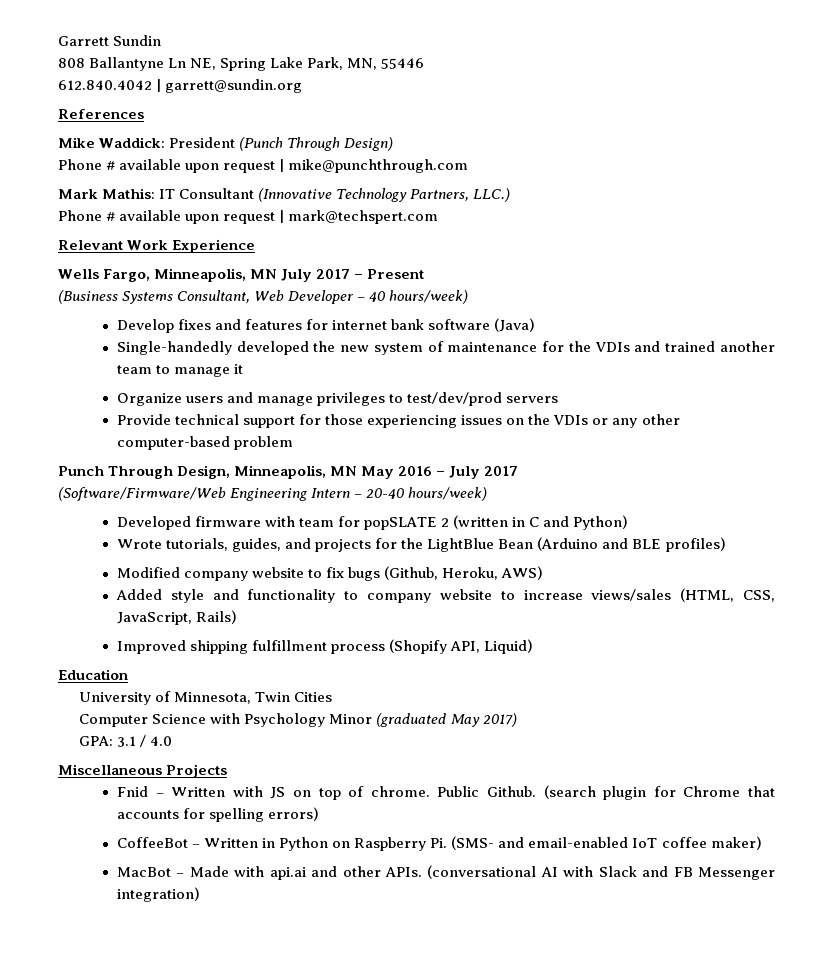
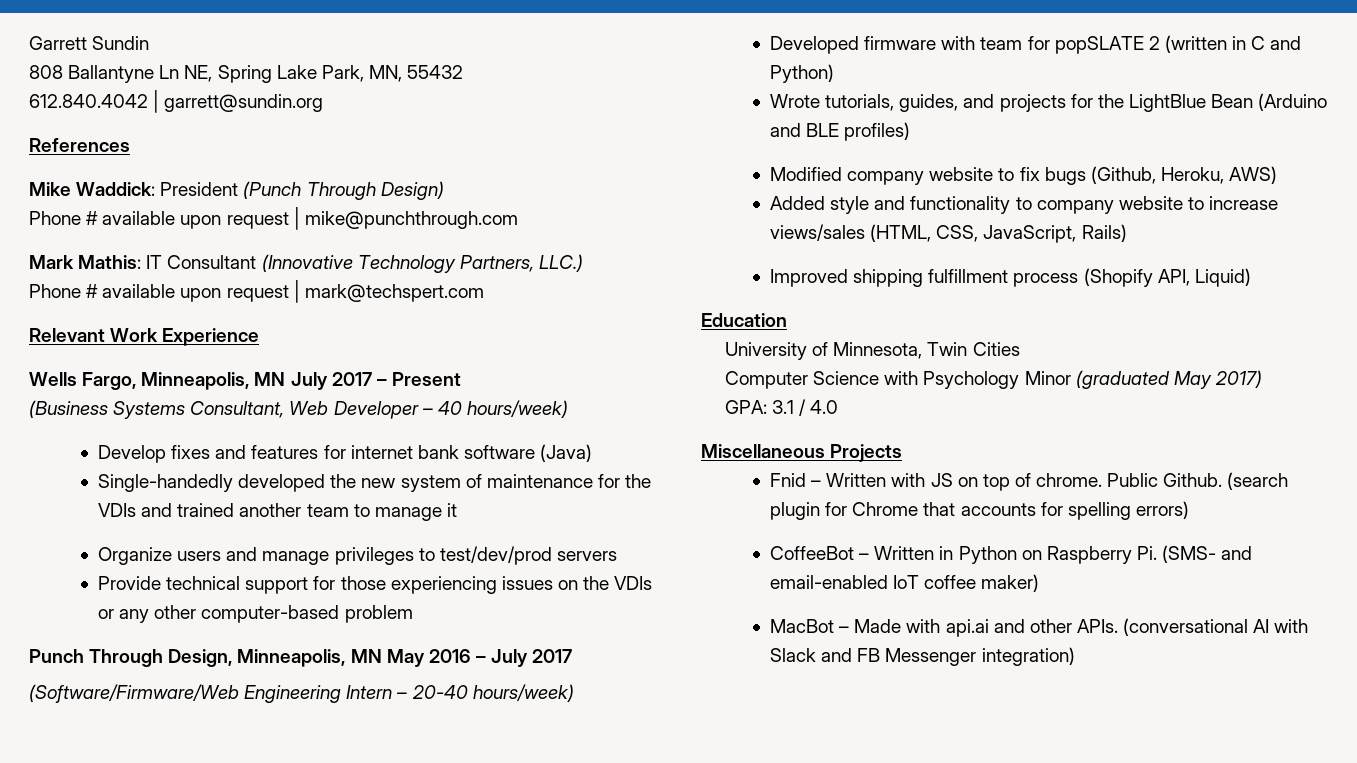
[381,58,425,69] 55446 -> [407,65,464,79] 55432

